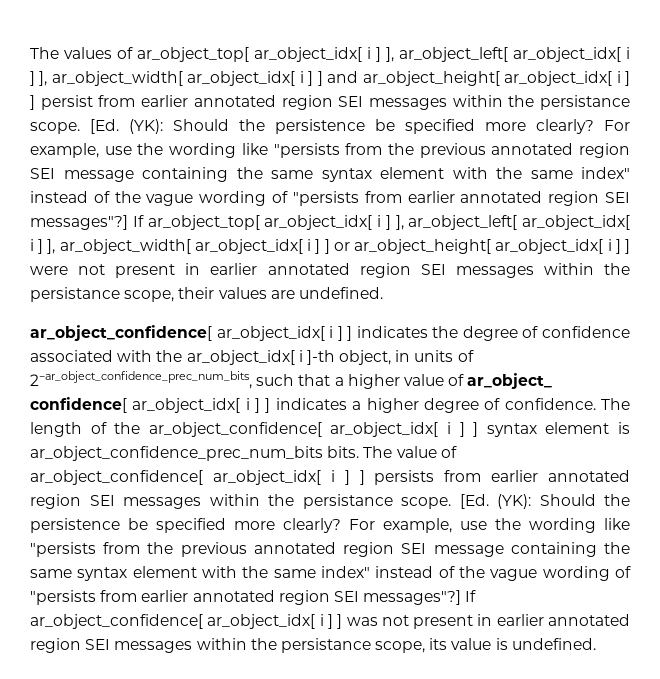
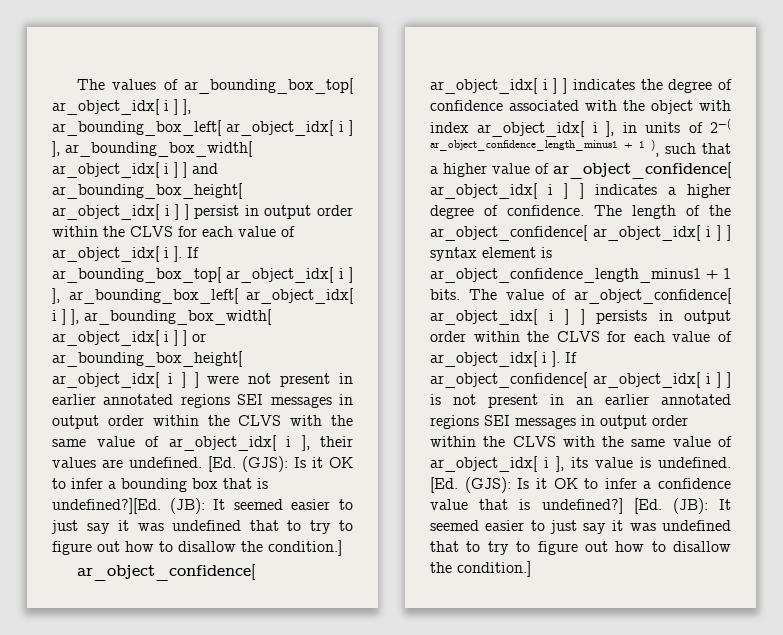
[137,47,630,62] [30,71,183,86] ar_object_top[ ar_object_idx[ i ] ], ar_object_left[ ar_object_idx[ i ] ], ar_object_width[ -> [184,78,354,94] [52,99,191,115] [52,120,353,136] [52,141,253,157] ar_bounding_box_top[ ar_object_idx[ i ] ], ar_bounding_box_left[ ar_object_idx[ i ] ], ar_bounding_box_width[
[362,71,500,86] ar_object_height[ -> [52,183,243,199] ar_bounding_box_height[
[98,95,630,110] [30,119,630,134] [30,143,630,158] [30,167,630,182] [30,191,630,206] [30,215,630,230] [30,239,191,254] from earlier annotated region SEI messages within the persistance scope. [Ed. (YK): Should the persistence be specified more clearly? For example, use the wording like "persists from the previous annotated region SEI message containing the same syntax element with the same index" instead of the vague wording of "persists from earlier annotated region SEI messages"?] If ar_object_top[ ar_object_idx[ i ] ], ar_object_left[ ar_object_idx[ i ] ], ar_object_width[ -> [244,205,353,219] [52,226,295,237] [52,246,199,262] [52,267,353,283] [52,288,354,304] [52,309,272,325] in output order within the CLVS for each value of ar_object_idx[ i ]. If ar_bounding_box_top[ ar_object_idx[ i ] ], ar_bounding_box_left[ ar_object_idx[ i ] ], ar_bounding_box_width[
[354,239,492,254] ar_object_height[ -> [52,351,243,367] ar_bounding_box_height[
[359,263,631,278] [30,287,383,302] region SEI messages within the persistance scope, their values are undefined. -> [180,394,353,408] [52,415,354,429] [52,435,353,451] [52,456,353,472] [52,478,268,492] [52,498,353,514] [51,520,353,534] [52,540,342,556] regions SEI messages in output order within the CLVS with the same value of ar_object_idx[ i ], their values are undefined. [Ed. (GJS): Is it OK to infer a bounding box that is undefined?][Ed. (JB): It seemed easier to just say it was undefined that to try to figure out how to disallow the condition.]
[186,350,474,365] [30,371,252,389] ar_object_idx[ i ]-th object, in units of 2−ar_object_confidence_prec_num_bits, -> [651,100,731,114] [430,118,731,137] [430,139,659,157] object with index ar_object_idx[ i ], in units of 2−( ar_object_confidence_length_minus1 + 1 ),
[467,373,553,389] [30,397,127,413] ar_object_ confidence[ -> [553,162,732,179] ar_object_confidence[
[30,446,323,461] ar_object_confidence_prec_num_bits -> [430,268,731,283] ar_object_confidence_length_minus1 + 1
[444,470,630,482] [30,494,630,509] [30,518,630,533] [30,542,630,557] [30,566,631,581] [30,590,462,605] from earlier annotated region SEI messages within the persistance scope. [Ed. (YK): Should the persistence be specified more clearly? For example, use the wording like "persists from the previous annotated region SEI message containing the same syntax element with the same index" instead of the vague wording of "persists from earlier annotated region SEI messages"?] -> [658,310,731,324] [430,331,732,342] [430,351,560,367] in output order within the CLVS for each value of ar_object_idx[ i ].
[346,614,630,629] [30,638,596,653] was not present in earlier annotated region SEI messages within the persistance scope, its value is undefined. -> [430,394,731,408] [430,415,688,429] [430,436,732,447] [430,456,731,472] [430,477,731,493] [430,498,731,514] [430,520,731,534] [430,541,731,555] [430,561,531,577] is not present in an earlier annotated regions SEI messages in output order within the CLVS with the same value of ar_object_idx[ i ], its value is undefined. [Ed. (GJS): Is it OK to infer a confidence value that is undefined?] [Ed. (JB): It seemed easier to just say it was undefined that to try to figure out how to disallow the condition.]

